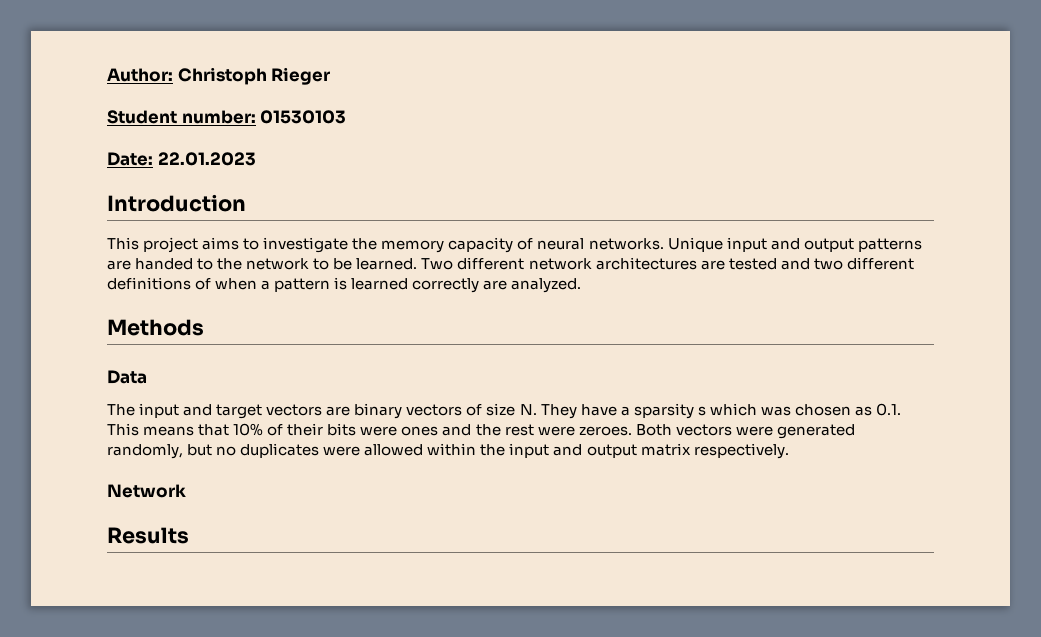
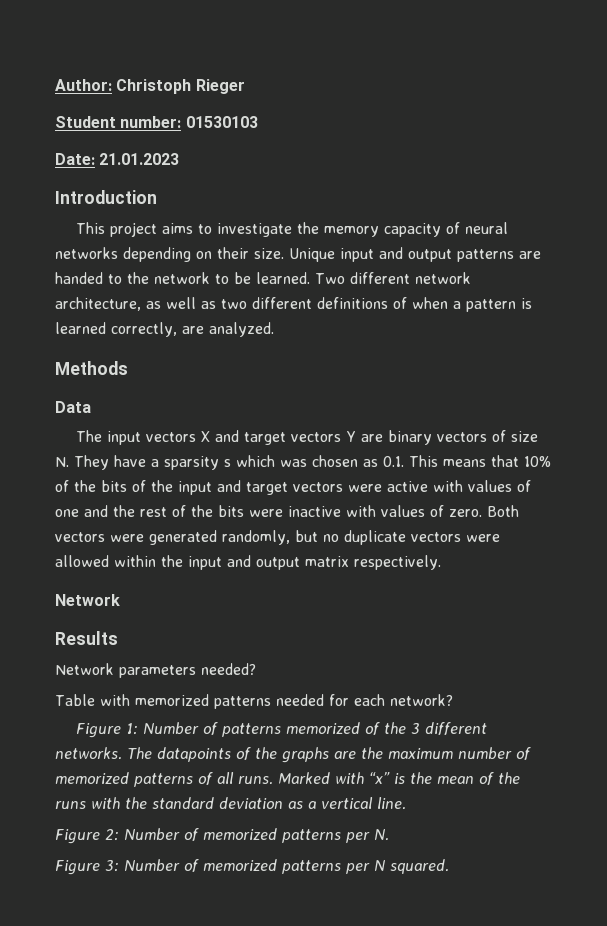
[157,152,256,166] 22.01.2023 -> [99,153,180,165] 21.01.2023
[588,238,664,250] networks. -> [55,247,284,262] networks depending on their size.
[595,257,810,270] architectures are tested and -> [55,297,216,311] architecture, as well as
[412,278,480,293] correctly -> [111,322,177,337] correctly,
[183,404,323,419] and target vectors -> [146,430,357,445] vectors X and target vectors Y
[287,423,632,436] their bits were ones and the rest were zeroes. -> [74,480,531,495] [55,505,482,517] the bits of the input and target vectors were active with values of one and the rest of the bits were inactive with values of zero.
[240,443,320,458] duplicates -> [344,530,461,545] duplicate vectors
(189, 535) none -> [55,663,256,678] [55,694,453,709] [76,722,488,738] [55,747,531,763] [55,772,520,787] [55,797,406,810] [55,828,389,844] [55,859,449,875] // Network parameters needed? // Table with memorized patterns needed for each network? // Figure 1: Number of patterns memorized of the 3 different networks. The datapoints of the graphs are the maximum number of memorized patterns of all runs. Marked with “x” is the mean of the runs with the standard deviation as a vertical line. // Figure 2: Number of memorized patterns per N. // Figure 3: Number of memorized patterns per N squared.

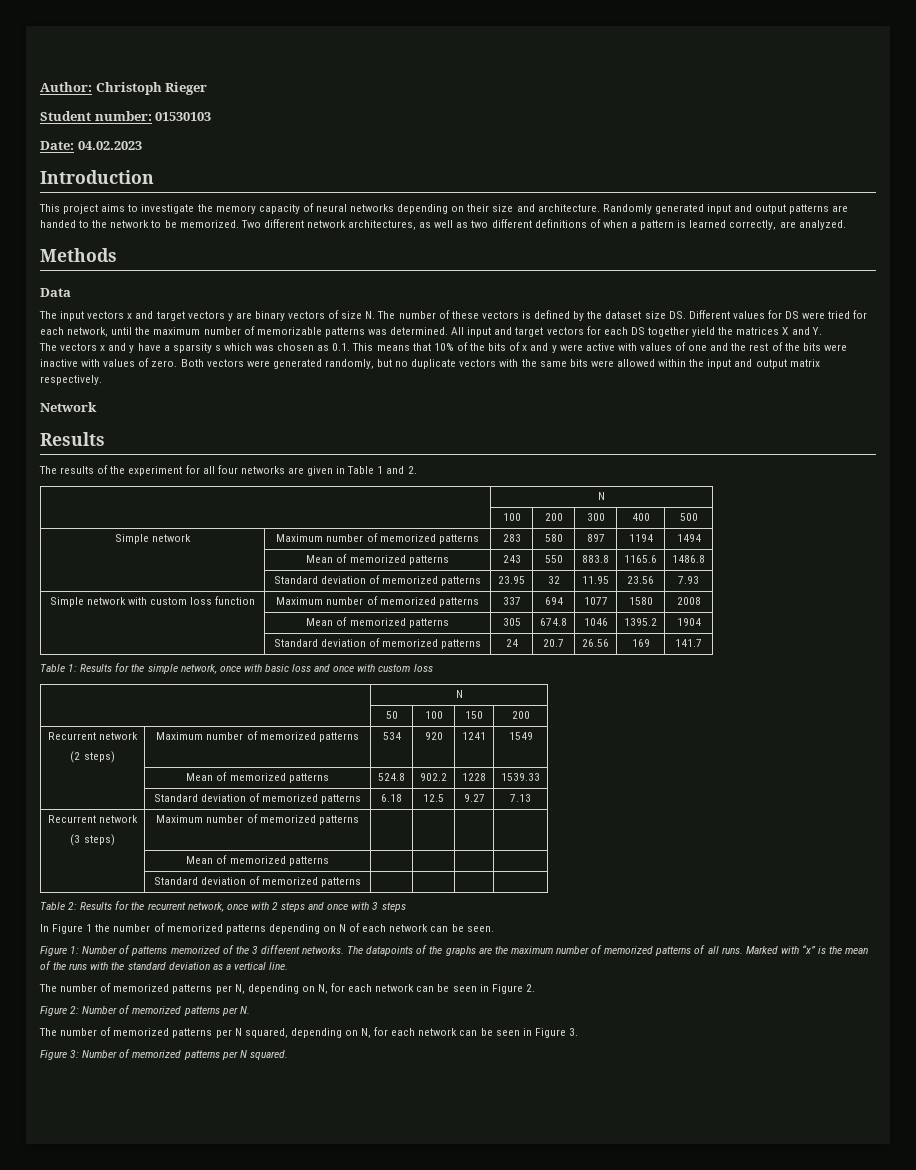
[99,153,180,165] 21.01.2023 -> [77,141,142,150] 04.02.2023
[254,248,335,262] size. Unique -> [492,204,704,214] size and architecture. Randomly generated
[256,272,310,284] learned. -> [179,220,239,228] memorized.
[55,297,141,311] architecture, -> [348,220,417,230] architectures,
[201,430,357,445] X and target vectors Y -> [127,311,233,321] x and target vectors y
[74,455,109,470] They -> [377,310,868,321] [40,326,822,337] [39,343,135,353] The number of these vectors is defined by the dataset size DS. Different values for DS were tried for each network, until the maximum number of memorizable patterns was determined. All input and target vectors for each DS together yield the matrices X and Y. // The vectors x and y
[151,480,343,495] the input and target vectors -> [522,343,557,353] x and y
(461, 537) none -> [499,359,588,367] with the same bits
[55,663,256,678] [55,694,453,709] Network parameters needed? // Table with memorized patterns needed for each network? -> [39,465,417,476] [598,492,605,500] [502,513,521,521] [544,513,563,521] [586,513,605,521] [631,513,650,521] [679,513,698,521] [114,534,192,544] [276,533,479,544] [502,534,521,542] [544,534,563,542] [586,534,605,542] [628,534,653,542] [676,534,701,542] [306,554,449,565] [502,555,521,563] [544,555,563,563] [582,555,609,563] [624,555,657,563] [672,555,705,563] [273,575,482,586] [498,576,525,584] [547,576,560,584] [582,576,609,584] [627,576,654,584] [678,576,699,584] [49,596,256,607] [276,596,479,607] [502,597,521,605] [544,597,563,605] [583,597,608,605] [628,597,653,605] [676,597,701,605] [306,617,449,628] [502,618,521,626] [540,618,567,626] [583,618,608,626] [624,618,657,626] [676,618,701,626] [273,638,482,649] [505,639,518,647] [543,639,564,647] [582,639,609,647] [631,639,650,647] [675,639,702,647] [40,663,433,674] [455,690,463,698] [385,711,398,719] [424,711,443,719] [465,711,483,719] [511,711,530,719] [47,732,139,740] [70,751,115,763] [156,731,359,742] [382,732,401,740] [424,732,443,740] [462,732,486,740] [508,732,533,740] [186,772,329,783] [378,773,405,781] [420,773,447,781] [462,773,486,781] [501,773,540,781] [153,793,362,804] [381,794,402,802] [423,794,444,802] [463,794,485,802] [510,794,531,802] [47,815,139,823] [70,834,115,846] [156,814,359,825] [186,855,329,866] [153,876,362,887] [40,901,406,912] [40,923,494,934] The results of the experiment for all four networks are given in Table 1 and 2. // | N // | 100 | 200 | 300 | 400 | 500 // Simple network | Maximum number of memorized patterns | 283 | 580 | 897 | 1194 | 1494 // | Mean of memorized patterns | 243 | 550 | 883.8 | 1165.6 | 1486.8 // | Standard deviation of memorized patterns | 23.95 | 32 | 11.95 | 23.56 | 7.93 // Simple network with custom loss function | Maximum number of memorized patterns | 337 | 694 | 1077 | 1580 | 2008 // | Mean of memorized patterns | 305 | 674.8 | 1046 | 1395.2 | 1904 // | Standard deviation of memorized patterns | 24 | 20.7 | 26.56 | 169 | 141.7 // Table 1: Results for the simple network, once with basic loss and once with custom loss // | N // | 50 | 100 | 150 | 200 // Recurrent network // (2 steps) | Maximum number of memorized patterns | 534 | 920 | 1241 | 1549 // | Mean of memorized patterns | 524.8 | 902.2 | 1228 | 1539.33 // | Standard deviation of memorized patterns | 6.18 | 12.5 | 9.27 | 7.13 // Recurrent network // (3 steps) | Maximum number of memorized patterns | | | | // | Mean of memorized patterns | | | | // | Standard deviation of memorized patterns | | | | // Table 2: Results for the recurrent network, once with 2 steps and once with 3 steps // In Figure 1 the number of memorized patterns depending on N of each network can be seen.
(406, 803) none -> [39,983,535,994] // The number of memorized patterns per N, depending on N, for each network can be seen in Figure 2.
(389, 835) none -> [39,1027,578,1038] // The number of memorized patterns per N squared, depending on N, for each network can be seen in Figure 3.

